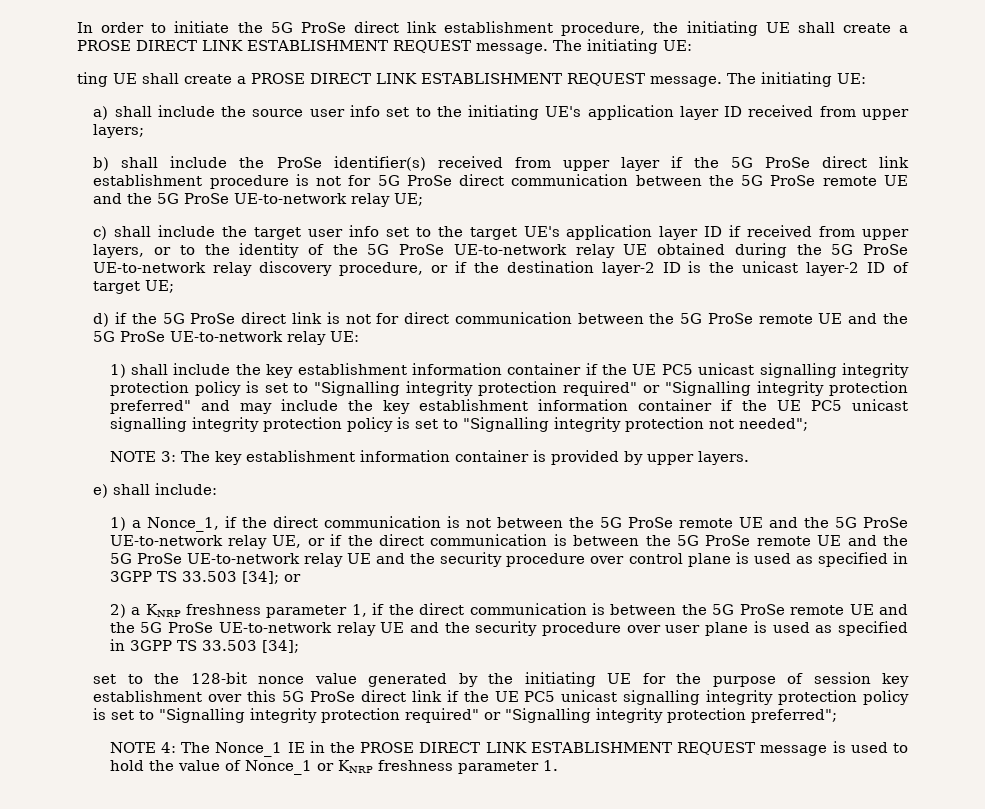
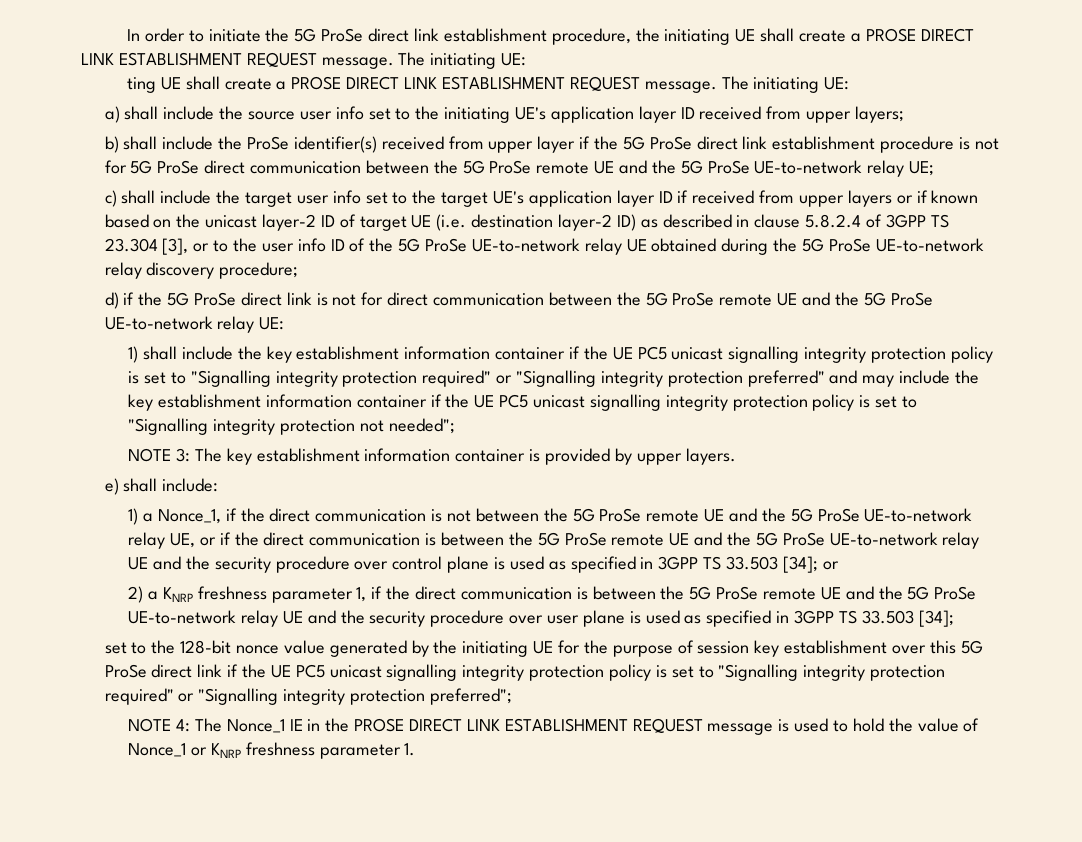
[93,243,300,258] layers, or to the identity -> [847,190,979,207] [104,214,949,231] [104,238,345,255] layers or if known based on the unicast layer-2 ID of target UE (i.e. destination layer-2 ID) as described in clause 5.8.2.4 of 3GPP TS 23.304 [3], or to the user info ID
[339,261,910,276] [93,280,175,294] procedure, or if the destination layer-2 ID is the unicast layer-2 ID of target UE; -> [219,262,299,279] procedure;

